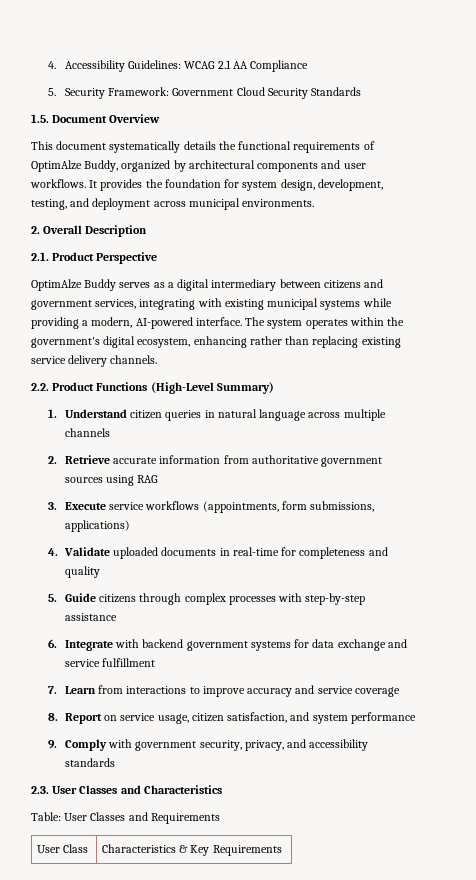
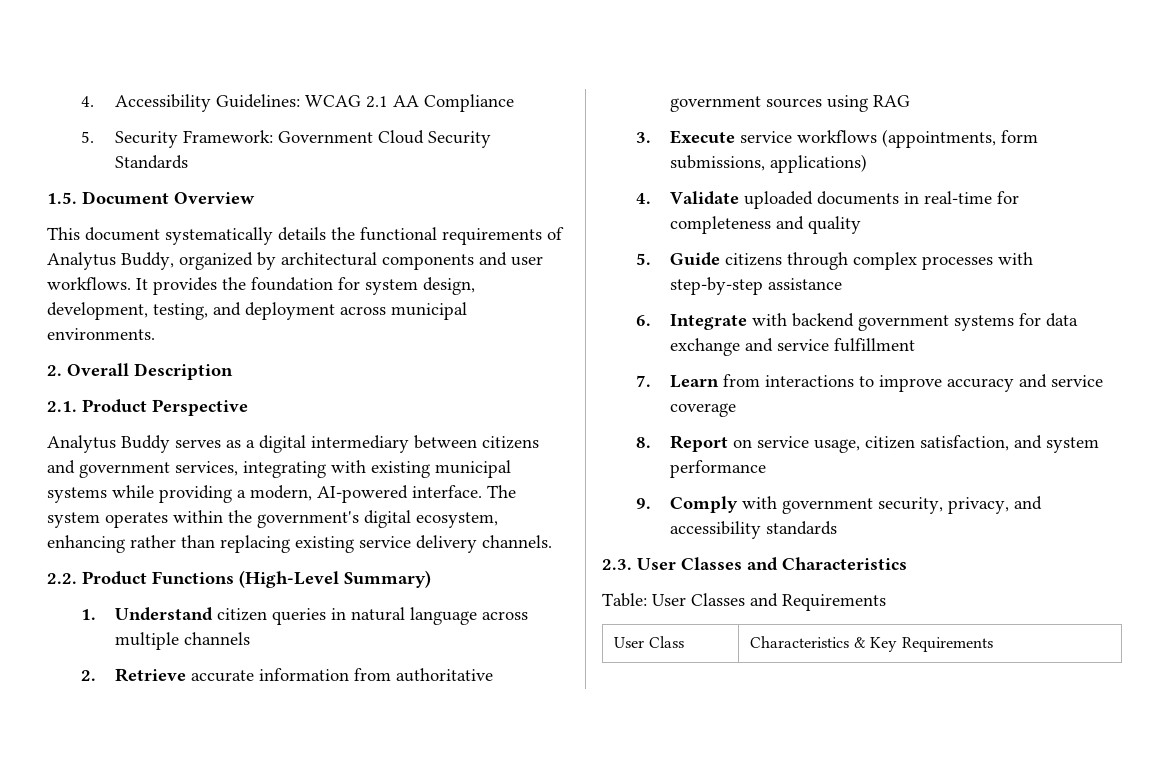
[31,160,82,172] OptimAlze -> [47,252,116,270] Analytus
[31,279,82,291] OptimAlze -> [47,435,116,453] Analytus

